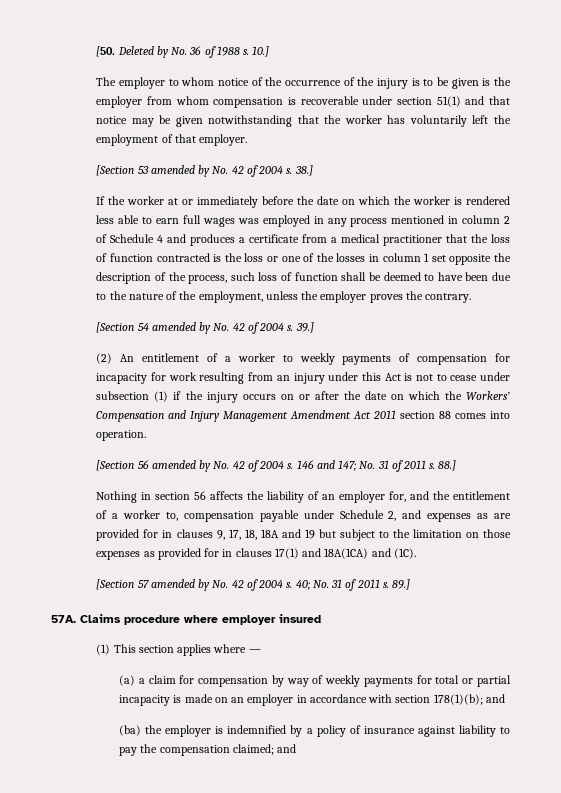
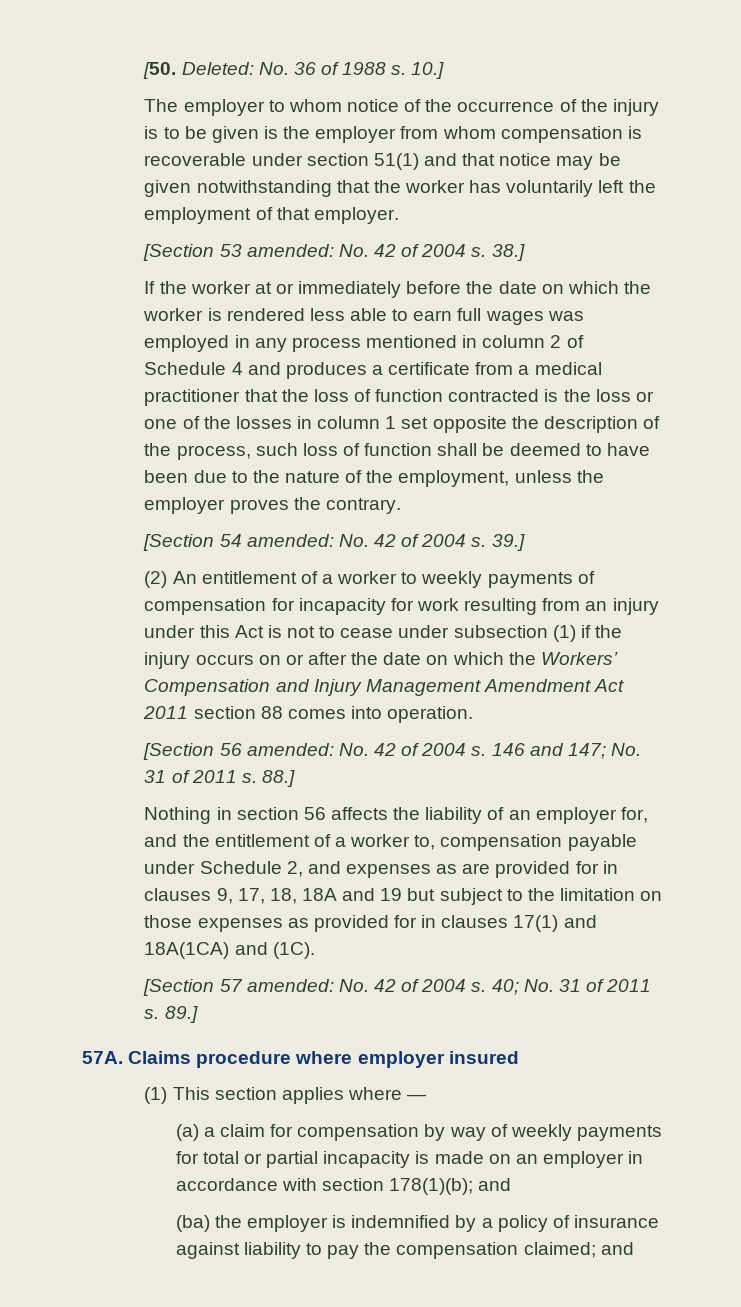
[117,46,169,58] Deleted by -> [181,62,254,75] Deleted:
[150,165,211,177] amended by -> [246,244,334,257] amended:
[151,322,212,334] amended by -> [246,534,334,547] amended:
[151,460,212,472] amended by -> [246,743,334,756] amended:
[150,579,211,591] amended by -> [246,979,334,992] amended:

